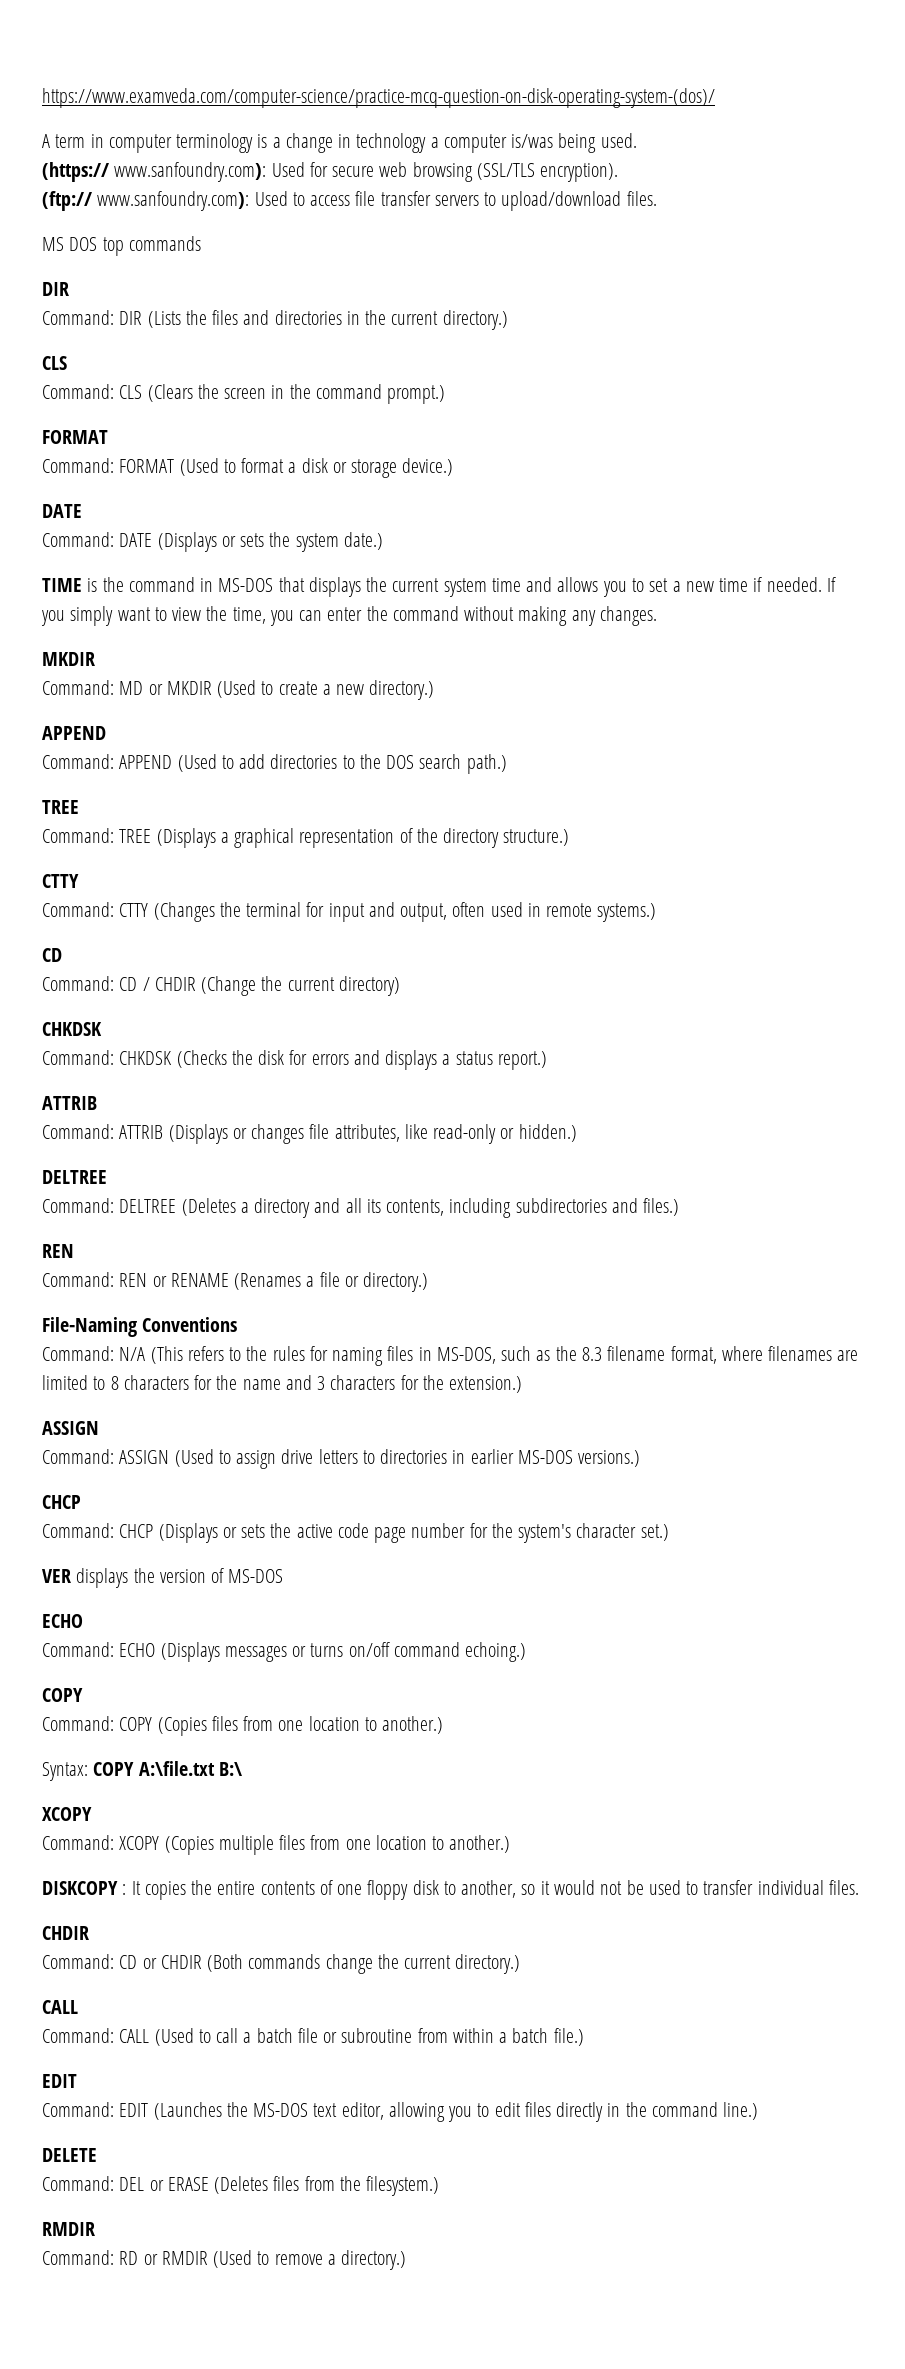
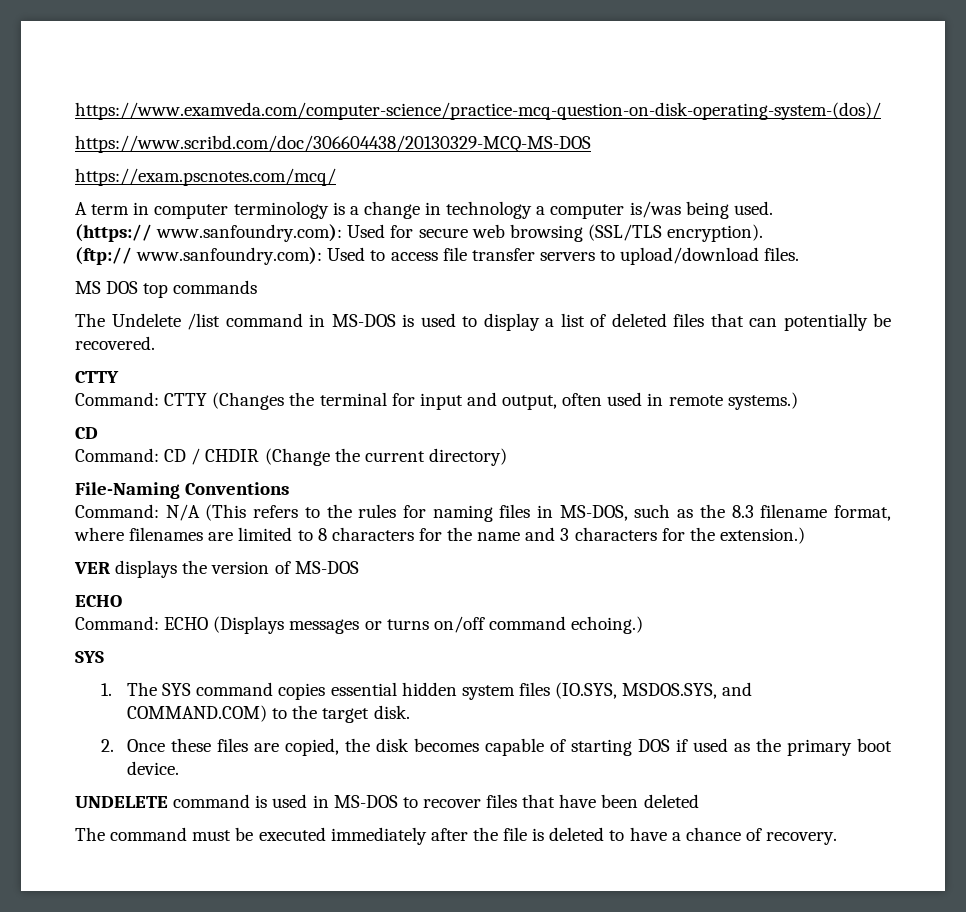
(715, 98) none -> [75,135,591,153] [75,168,336,186] // https://www.scribd.com/doc/306604438/20130329-MCQ-MS-DOS // https://exam.pscnotes.com/mcq/
[42,282,69,296] [42,310,508,330] [42,356,67,370] [42,384,446,404] [42,430,108,444] [42,458,454,478] [42,504,82,518] [42,532,383,552] [42,577,836,597] [41,606,657,626] [42,652,95,666] [42,680,435,700] [42,726,106,740] [42,754,507,774] [42,800,79,814] [42,828,570,848] DIR // Command: DIR (Lists the files and directories in the current directory.) // CLS // Command: CLS (Clears the screen in the command prompt.) // FORMAT // Command: FORMAT (Used to format a disk or storage device.) // DATE // Command: DATE (Displays or sets the system date.) // TIME is the command in MS-DOS that displays the current system time and allows you to set a new time if needed. If you simply want to view the time, you can enter the command without making any changes. // MKDIR // Command: MD or MKDIR (Used to create a new directory.) // APPEND // Command: APPEND (Used to add directories to the DOS search path.) // TREE // Command: TREE (Displays a graphical representation of the directory structure.) -> [75,313,891,331] [75,336,155,350] The Undelete /list command in MS-DOS is used to display a list of deleted files that can potentially be recovered.
[42,1022,102,1036] [42,1050,547,1070] [42,1096,97,1110] [42,1124,577,1144] [42,1170,107,1184] [42,1198,680,1218] [42,1244,74,1258] [42,1272,429,1292] // CHKDSK // Command: CHKDSK (Checks the disk for errors and displays a status report.) // ATTRIB // Command: ATTRIB (Displays or changes file attributes, like read-only or hidden.) // DELTREE // Command: DELTREE (Deletes a directory and all its contents, including subdirectories and files.) // REN // Command: REN or RENAME (Renames a file or directory.) -> (507, 457) none
[42,1421,99,1435] [42,1449,641,1469] [42,1495,81,1509] [42,1523,669,1543] // ASSIGN // Command: ASSIGN (Used to assign drive letters to directories in earlier MS-DOS versions.) // CHCP // Command: CHCP (Displays or sets the active code page number for the system's character set.) -> (805, 535) none
[42,1688,83,1702] [42,1716,444,1736] [42,1761,242,1781] [42,1807,92,1821] [42,1835,511,1855] [42,1880,859,1900] [42,1926,89,1940] [42,1954,521,1974] [42,2000,78,2014] [42,2028,584,2046] [42,2074,77,2088] [42,2102,759,2122] [42,2148,97,2162] [42,2176,440,2196] [42,2222,95,2236] [42,2250,407,2270] COPY // Command: COPY (Copies files from one location to another.) // Syntax: COPY A:\file.txt B:\ // XCOPY // Command: XCOPY (Copies multiple files from one location to another.) // DISKCOPY : It copies the entire contents of one floppy disk to another, so it would not be used to transfer individual files. // CHDIR // Command: CD or CHDIR (Both commands change the current directory.) // CALL // Command: CALL (Used to call a batch file or subroutine from within a batch file.) // EDIT // Command: EDIT (Launches the MS-DOS text editor, allowing you to edit files directly in the command line.) // DELETE // Command: DEL or ERASE (Deletes files from the filesystem.) // RMDIR // Command: RD or RMDIR (Used to remove a directory.) -> [75,651,104,663] [100,682,753,700] [126,705,410,723] [100,738,892,756] [126,761,179,775] [75,794,699,808] [75,827,838,845] SYS // 1. The SYS command copies essential hidden system files (IO.SYS, MSDOS.SYS, and COMMAND.COM) to the target disk. // 2. Once these files are copied, the disk becomes capable of starting DOS if used as the primary boot device. // UNDELETE command is used in MS-DOS to recover files that have been deleted // The command must be executed immediately after the file is deleted to have a chance of recovery.

